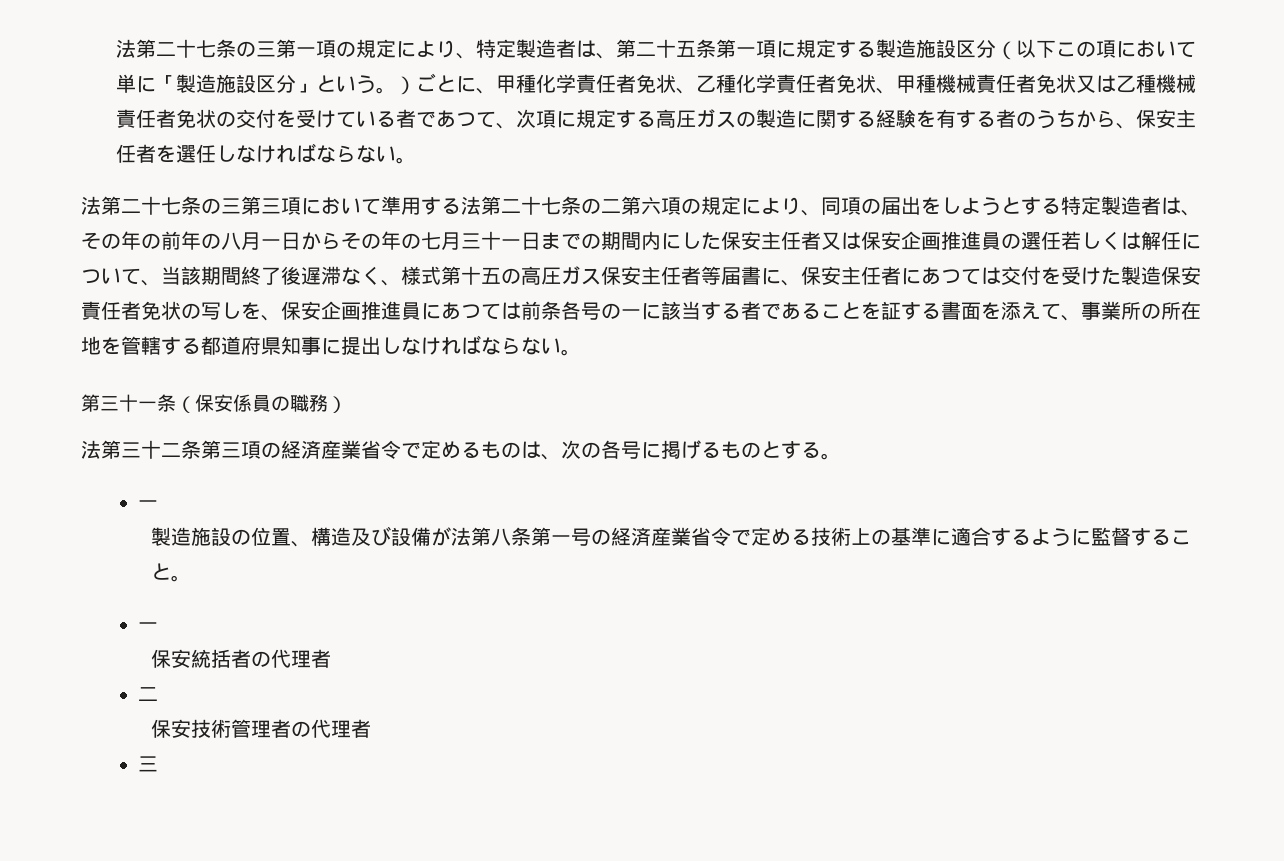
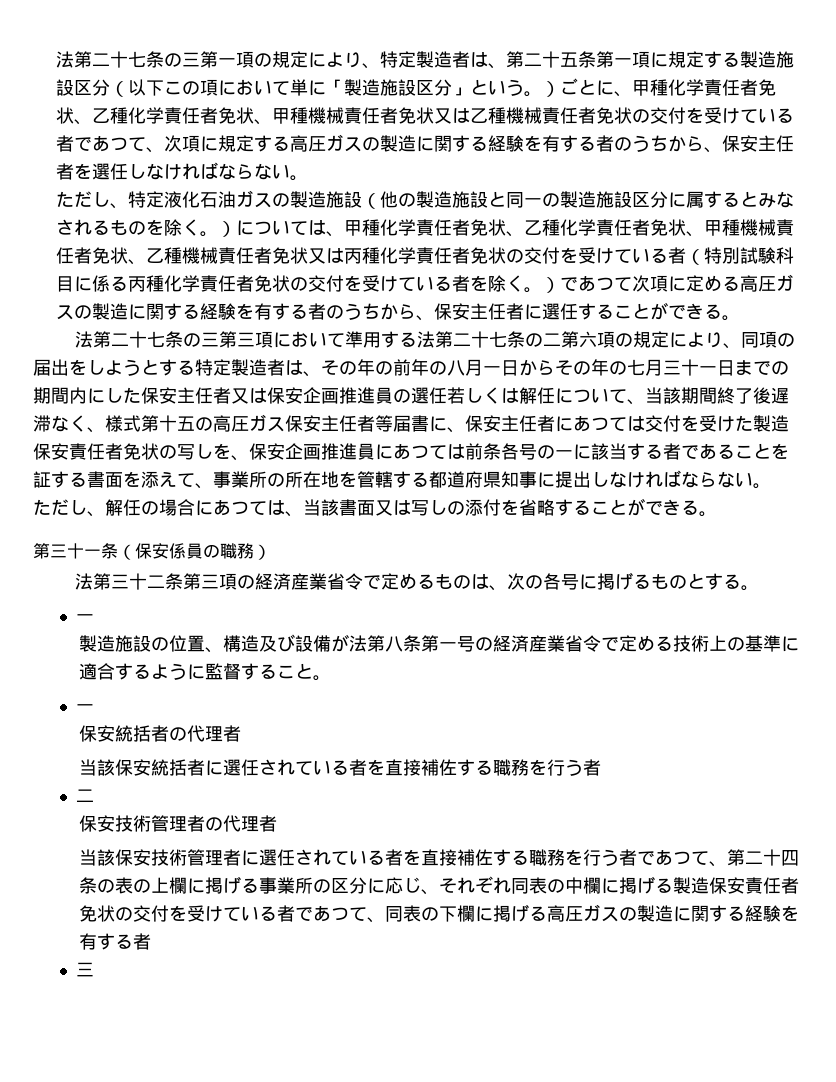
(416, 160) none -> [56,190,795,209] [56,219,795,237] [56,247,795,265] [56,274,795,293] [56,302,741,321] // ただし、特定液化石油ガスの製造施設（他の製造施設と同一の製造施設区分に属するとみなされるものを除く。）については、甲種化学責任者免状、乙種化学責任者免状、甲種機械責任者免状、乙種機械責任者免状又は丙種化学責任者免状の交付を受けている者（特別試験科目に係る丙種化学責任者免状の交付を受けている者を除く。）であつて次項に定める高圧ガスの製造に関する経験を有する者のうちから、保安主任者に選任することができる。
(581, 352) none -> [33,498,717,517] // ただし、解任の場合にあつては、当該書面又は写しの添付を省略することができる。
(331, 658) none -> [79,759,602,776] // 当該保安統括者に選任されている者を直接補佐する職務を行う者
(371, 728) none -> [79,849,800,867] [79,876,800,895] [79,904,800,923] [79,933,152,950] // 当該保安技術管理者に選任されている者を直接補佐する職務を行う者であつて、第二十四条の表の上欄に掲げる事業所の区分に応じ、それぞれ同表の中欄に掲げる製造保安責任者免状の交付を受けている者であつて、同表の下欄に掲げる高圧ガスの製造に関する経験を有する者

